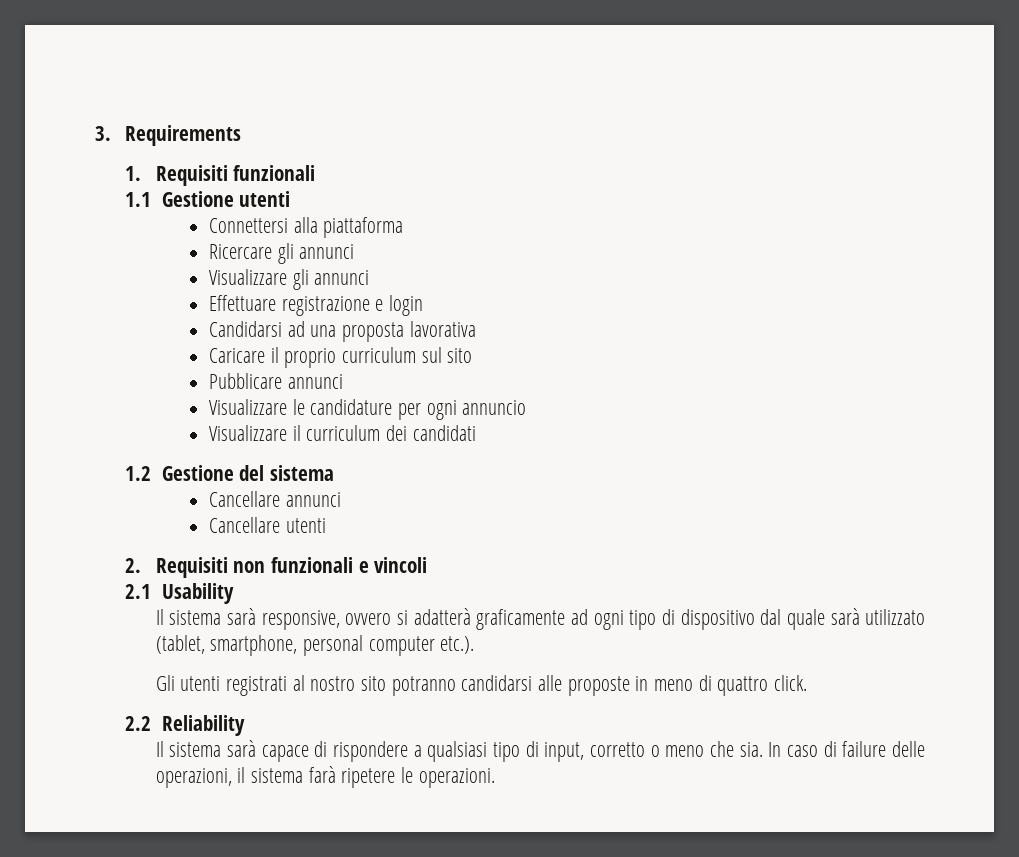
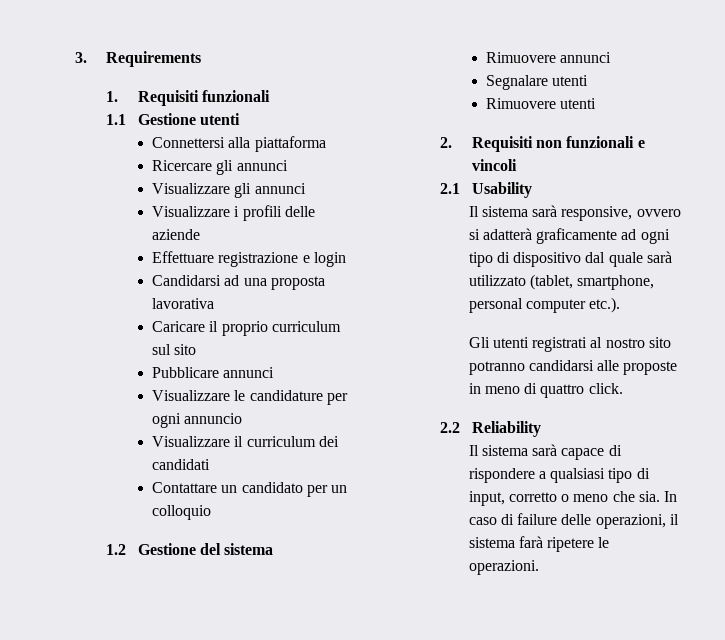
(370, 277) none -> [152,205,316,221] [152,229,201,240] // Visualizzare i profili delle aziende
(476, 433) none -> [152,482,348,497] [152,505,212,520] // Contattare un candidato per un colloquio
[209,491,341,507] [209,517,281,533] Cancellare annunci // Cancellare -> [486,52,612,63] [486,75,589,90] [486,98,557,109] Rimuovere annunci // Segnalare utenti // Rimuovere

